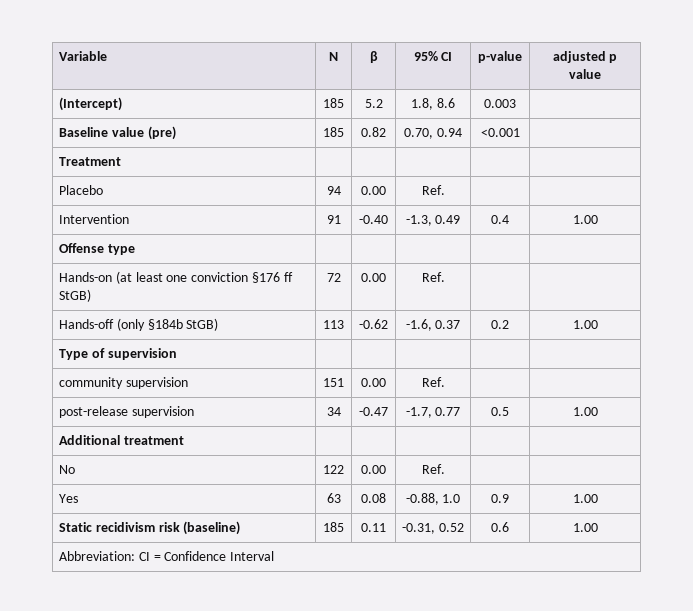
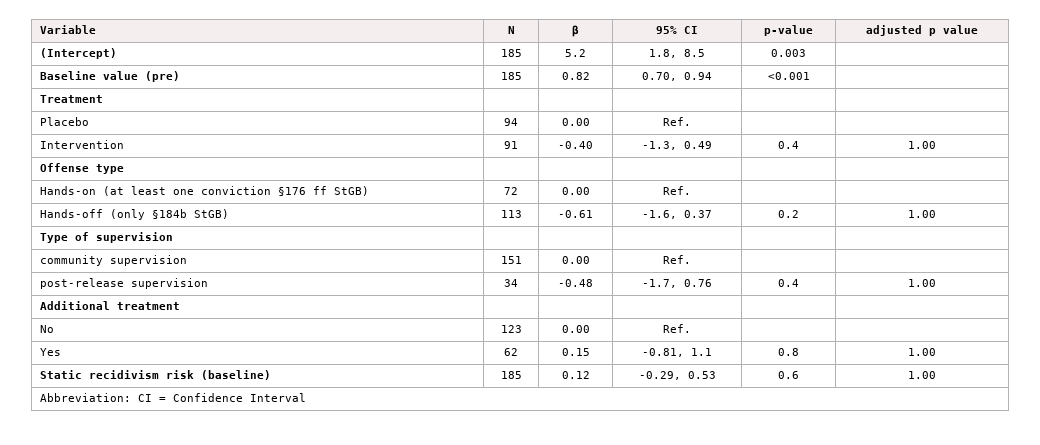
[436,98,455,108] 8.6 -> [684,49,705,57] 8.5
[359,319,388,329] -0.62 -> [558,210,593,218] -0.61
[359,407,388,416] -0.47 -> [558,279,593,287] -0.48
[435,407,461,416] [491,407,510,416] 0.77 | 0.5 -> [684,279,712,287] [778,279,799,287] 0.76 | 0.4
[323,465,344,474] 122 -> [500,325,522,333] 123
[326,493,341,503] [361,493,386,503] [405,493,461,505] [491,494,510,503] 63 | 0.08 | -0.88, 1.0 | 0.9 -> [504,348,518,356] [561,348,590,356] [642,348,712,357] [778,348,799,356] 62 | 0.15 | -0.81, 1.1 | 0.8
[361,523,386,532] [402,523,464,534] 0.11 | -0.31, 0.52 -> [561,371,590,379] [638,371,716,380] 0.12 | -0.29, 0.53

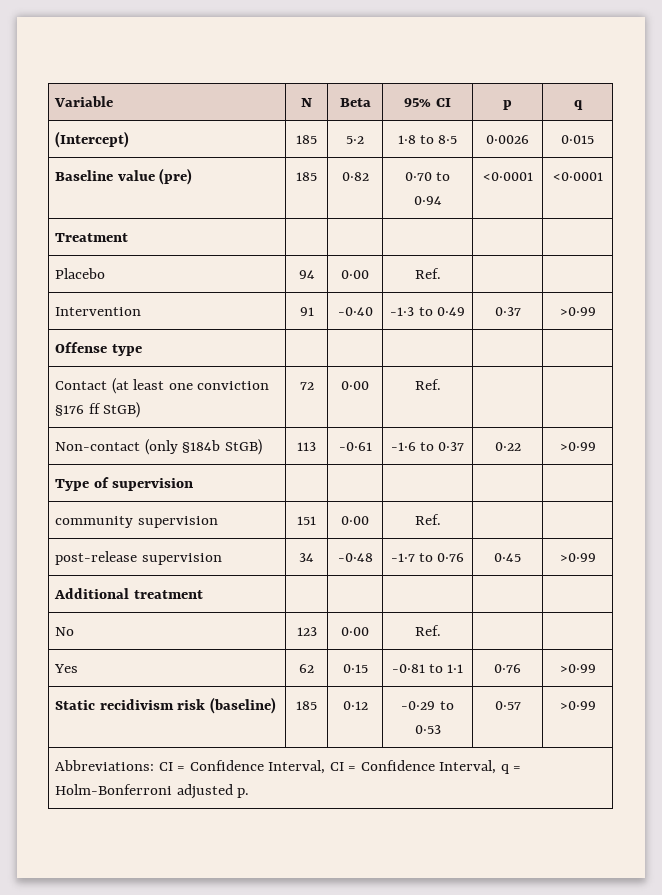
[572,25,579,37] β -> [339,98,371,107] Beta
[764,25,813,36] [866,25,978,36] [39,48,117,59] [500,49,522,57] [565,49,586,57] [649,49,705,58] [771,49,806,57] [39,71,180,82] [500,72,522,80] [561,72,590,80] [642,72,712,81] [767,72,810,80] p-value | adjusted p value // (Intercept) | 185 | 5.2 | 1.8, 8.5 | 0.003 | // Baseline value (pre) | 185 | 0.82 | 0.70, 0.94 | <0.001 | -> [503,100,512,110] [573,100,583,110] [55,131,130,148] [296,135,317,144] [346,136,364,144] [397,135,458,144] [486,135,529,144] [561,135,594,144] [55,168,193,185] [296,172,317,181] [341,172,369,181] [404,172,451,181] [413,196,442,205] [482,172,533,181] [552,172,603,181] p | q // (Intercept) | 185 | 5·2 | 1·8 to 8·5 | 0·0026 | 0·015 // Baseline value (pre) | 185 | 0·82 | 0·70 to 0·94 | <0·0001 | <0·0001
[561,118,590,126] 0.00 -> [341,270,369,279] 0·00
[558,141,593,149] [642,141,712,150] [778,141,799,149] [908,141,936,149] -0.40 | -1.3, 0.49 | 0.4 | 1.00 -> [337,307,373,316] [390,307,465,316] [494,307,521,316] [559,307,596,316] -0·40 | -1·3 to 0·49 | 0·37 | >0·99
[39,186,96,195] Hands-on -> [55,381,108,390] Contact
[561,187,590,195] [663,186,691,195] [39,209,103,218] 0.00 | Ref. | | // Hands-off -> [341,381,369,390] [414,379,441,390] [55,442,141,451] 0·00 | Ref. | | // Non-contact
[558,210,593,218] [642,210,712,219] [778,210,799,218] [908,210,936,218] -0.61 | -1.6, 0.37 | 0.2 | 1.00 -> [338,442,372,451] [390,442,465,451] [494,442,521,451] [559,442,596,451] -0·61 | -1·6 to 0·37 | 0·22 | >0·99
[561,256,590,264] 0.00 -> [341,516,369,525] 0·00
[558,279,593,287] [642,279,712,288] [778,279,799,287] [908,279,936,287] -0.48 | -1.7, 0.76 | 0.4 | 1.00 -> [337,553,373,562] [390,553,465,562] [494,553,521,562] [559,553,596,562] -0·48 | -1·7 to 0·76 | 0·45 | >0·99
[561,325,590,333] 0.00 -> [341,627,369,636] 0·00
[561,348,590,356] [642,348,712,357] [778,348,799,356] [908,348,936,356] 0.15 | -0.81, 1.1 | 0.8 | 1.00 -> [342,664,368,673] [391,664,464,673] [494,664,521,673] [559,664,596,673] 0·15 | -0·81 to 1·1 | 0·76 | >0·99
[561,371,590,379] [638,371,716,380] [778,371,799,379] [908,371,936,379] [39,393,306,402] 0.12 | -0.29, 0.53 | 0.6 | 1.00 // Abbreviation: CI = Confidence Interval -> [342,701,368,710] [401,701,454,710] [414,725,441,734] [494,701,521,710] [559,701,596,710] [55,760,521,774] [55,784,250,799] 0·12 | -0·29 to 0·53 | 0·57 | >0·99 // Abbreviations: CI = Confidence Interval, CI = Confidence Interval, q = Holm-Bonferroni adjusted p.

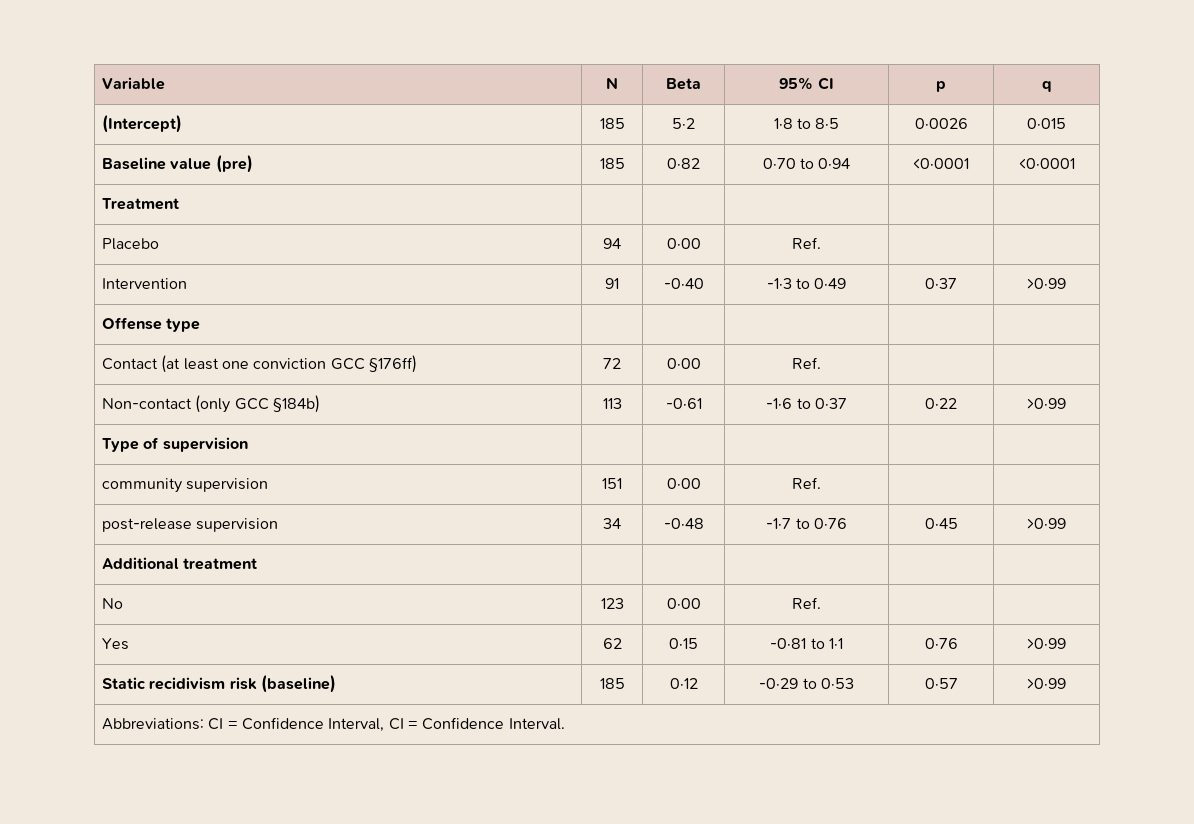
[55,402,141,418] §176 ff StGB) -> [330,355,418,373] GCC §176ff)
[182,439,262,455] §184b StGB) -> [234,395,321,413] GCC §184b)
[439,760,521,774] [55,784,250,799] Interval, q = Holm-Bonferroni adjusted p. -> [508,718,565,730] Interval.

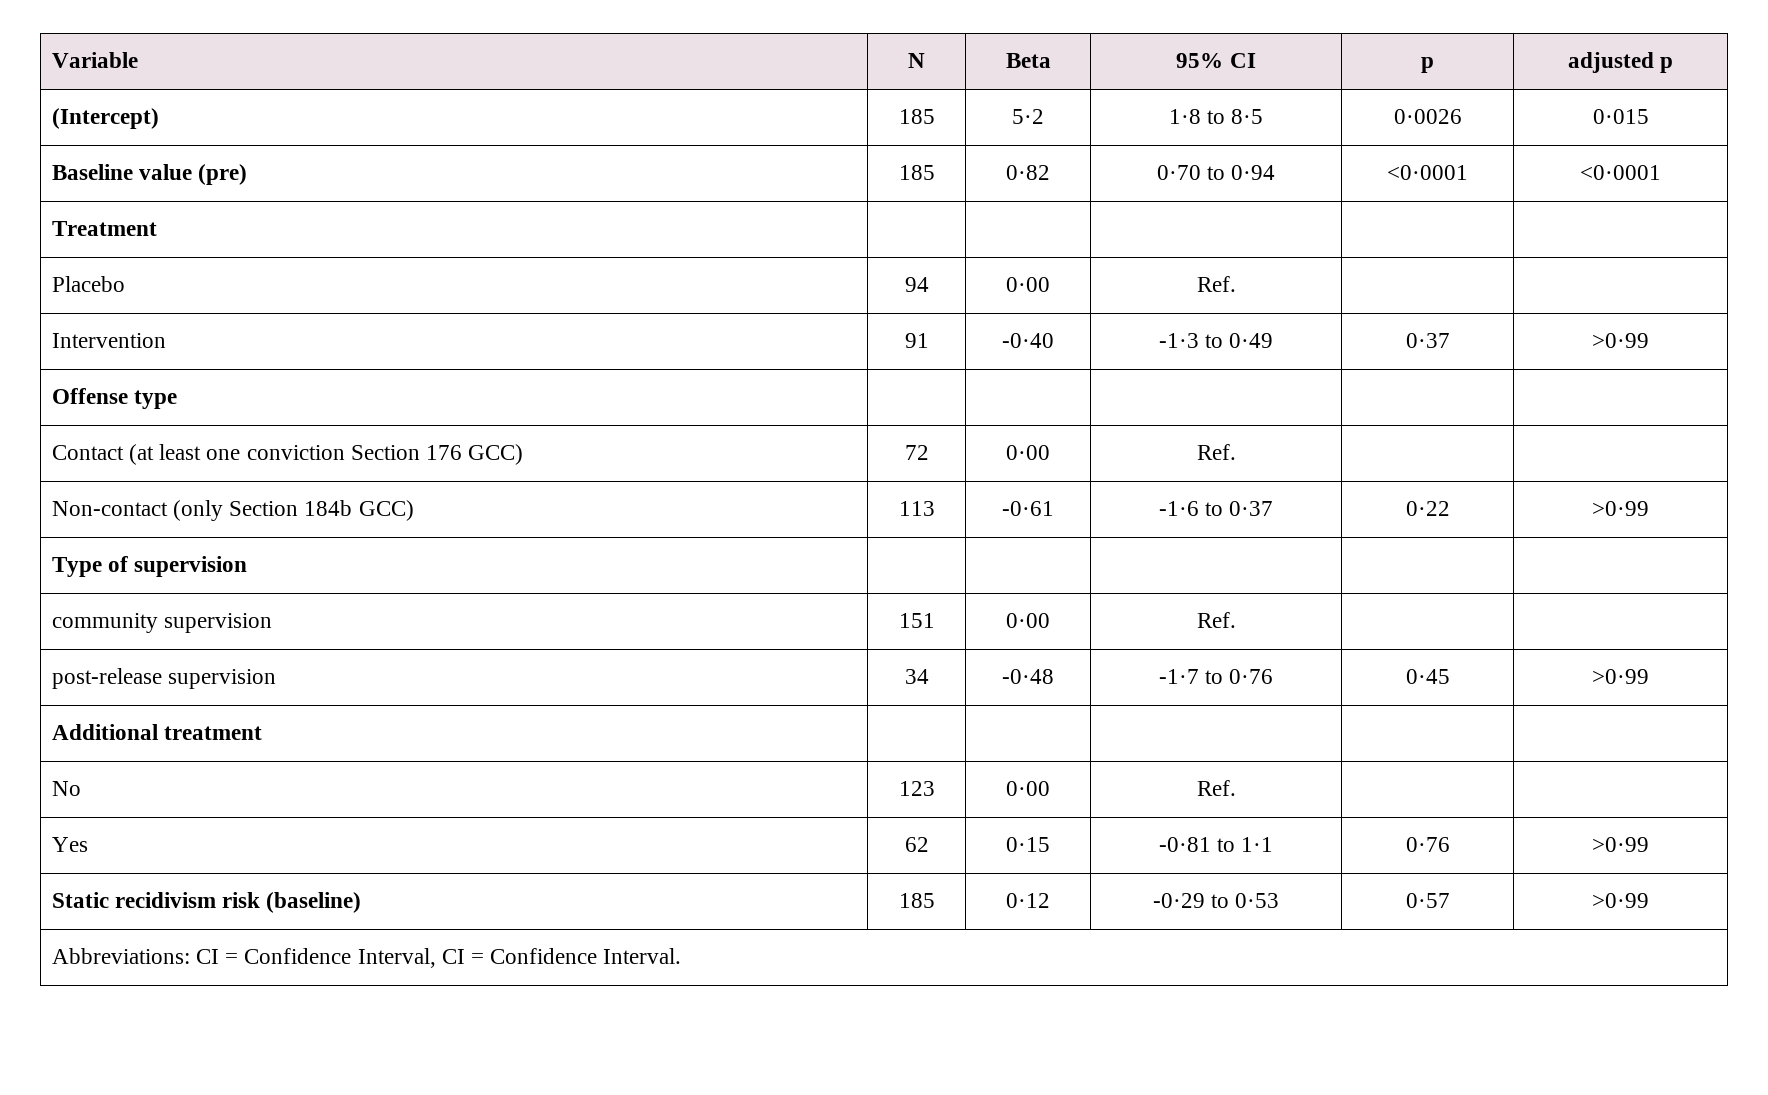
[1041,81,1052,92] q -> [1567,52,1674,73] adjusted p
[330,355,418,373] GCC §176ff) -> [350,444,524,465] Section 176 GCC)
[234,395,321,413] GCC §184b) -> [229,500,414,521] Section 184b GCC)

